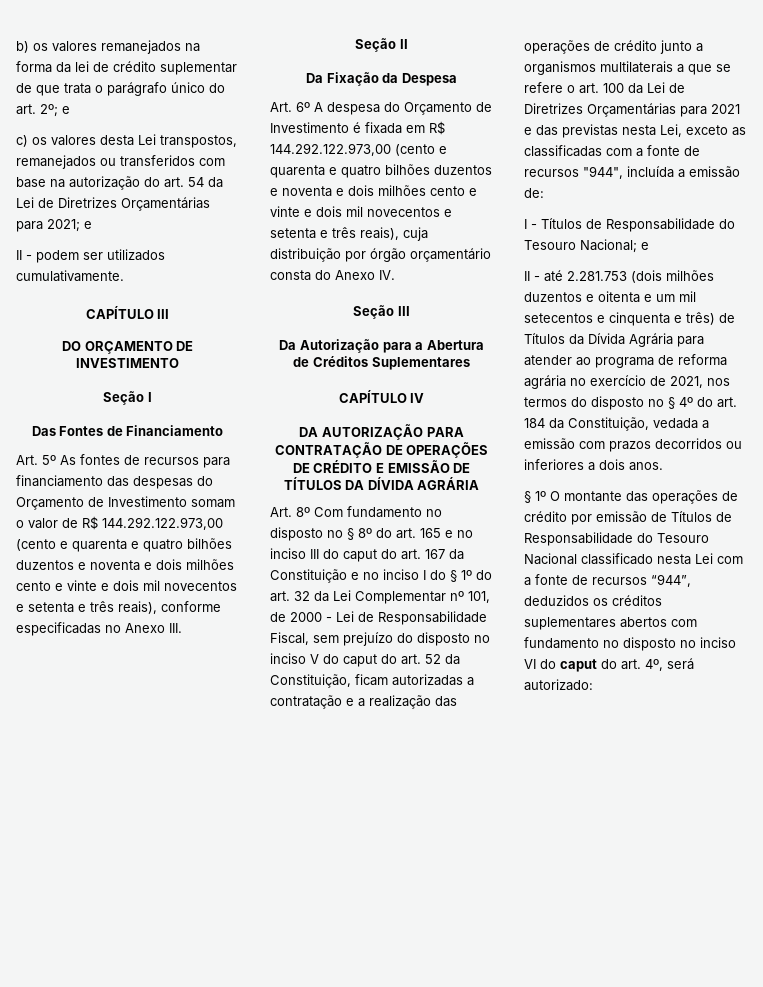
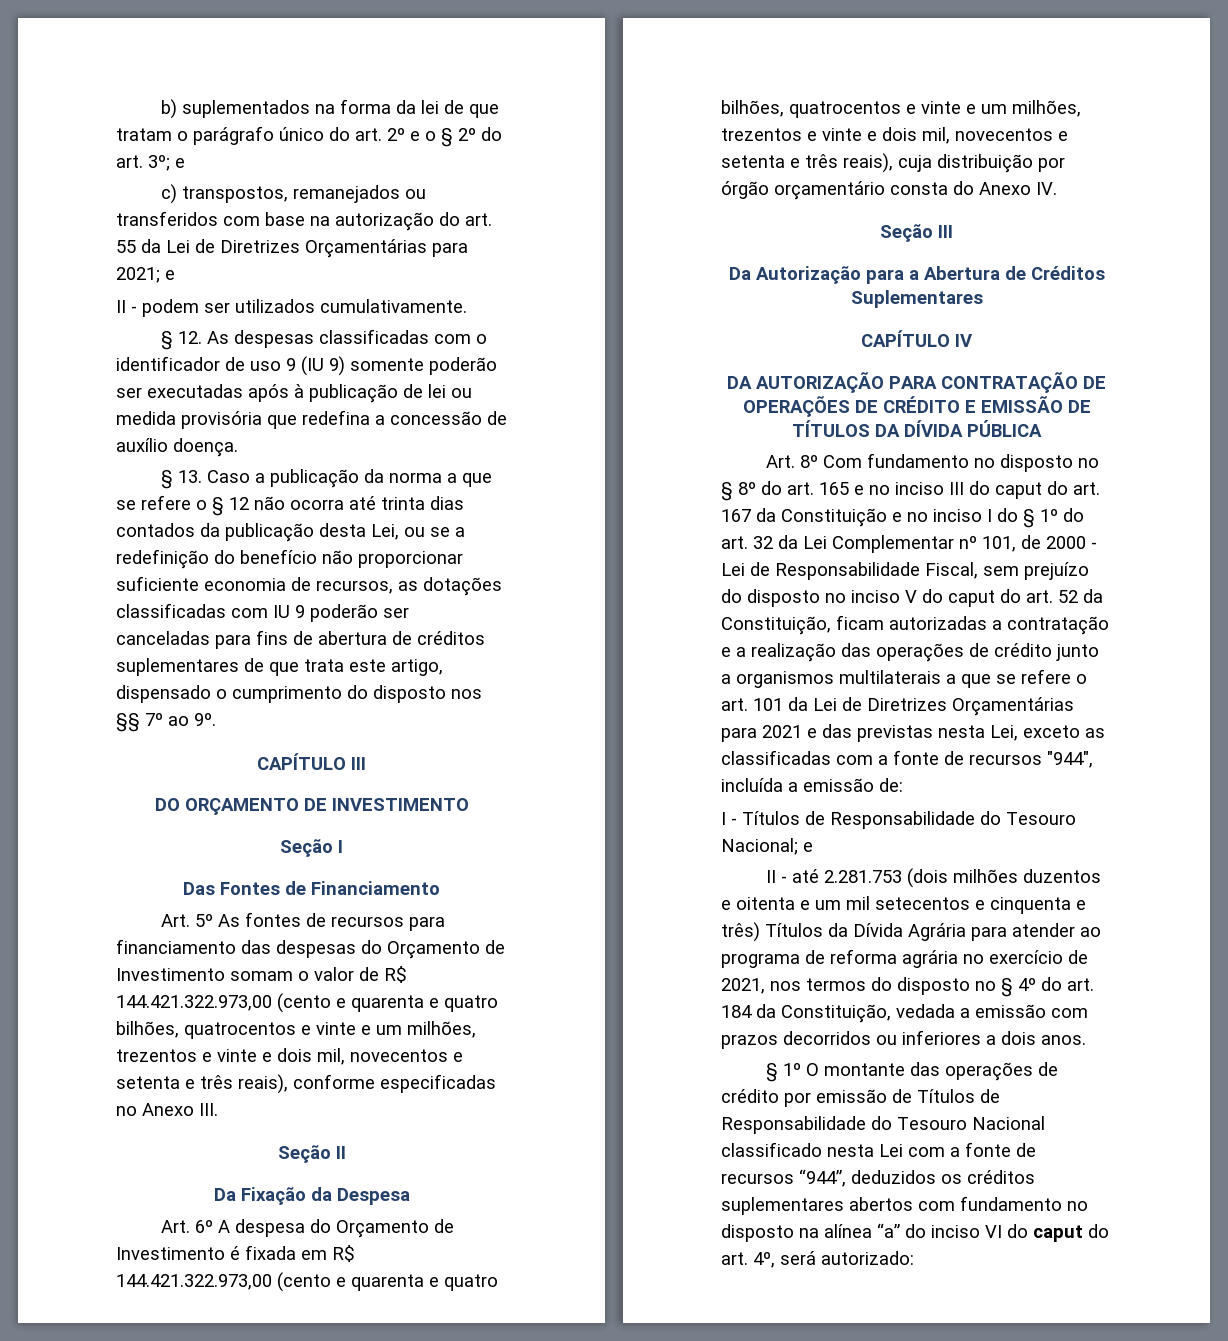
[33,40,181,54] os valores remanejados -> [182,100,311,118] suplementados
[113,61,237,75] [16,83,91,96] crédito suplementar de que trata -> [469,104,500,118] [116,128,172,141] que tratam
[40,104,70,117] [16,134,156,147] 2º; e // c) os valores desta Lei -> [387,127,502,147] [116,155,185,171] [161,184,178,204] 2º e o § 2º do art. 3º; e // c)
[188,177,204,187] 54 -> [116,240,136,253] 55
(124, 276) none -> [161,329,488,350] [116,356,497,376] [116,384,472,403] [116,410,507,429] [116,438,238,457] [161,469,493,489] [116,495,464,516] [116,523,465,542] [116,549,463,569] [116,576,502,596] [116,603,409,622] [116,630,485,649] [116,658,443,676] [116,685,482,703] [116,713,216,732] // § 12. As despesas classificadas com o identificador de uso 9 (IU 9) somente poderão ser executadas após à publicação de lei ou medida provisória que redefina a concessão de auxílio doença. // § 13. Caso a publicação da norma a que se refere o § 12 não ocorra até trinta dias contados da publicação desta Lei, ou se a redefinição do benefício não proporcionar suficiente economia de recursos, as dotações classificadas com IU 9 poderão ser canceladas para fins de abertura de créditos suplementares de que trata este artigo, dispensado o cumprimento do disposto nos §§ 7º ao 9º.
[102,517,223,530] [16,538,232,552] [16,559,234,571] [16,580,160,591] 144.292.122.973,00 (cento e quarenta e quatro bilhões duzentos e noventa e dois milhões cento e vinte e dois mil -> [116,993,498,1013] [116,1021,476,1039] [116,1048,345,1065] 144.421.322.973,00 (cento e quarenta e quatro bilhões, quatrocentos e vinte e um milhões, trezentos e vinte e dois mil,
[270,143,447,156] [270,164,492,178] [270,185,477,197] [270,206,363,217] 144.292.122.973,00 (cento e quarenta e quatro bilhões duzentos e noventa e dois milhões cento e vinte e dois mil -> [116,1272,498,1292] [721,100,1081,118] [721,127,950,144] 144.421.322.973,00 (cento e quarenta e quatro bilhões, quatrocentos e vinte e um milhões, trezentos e vinte e dois mil,
[417,477,480,490] AGRÁRIA -> [967,420,1042,437] PÚBLICA
[603,83,624,93] 100 -> [753,698,783,711] 101
[719,313,735,323] de -> (760, 932) none
[680,640,696,648] no -> [799,1223,926,1238] na alínea “a” do

